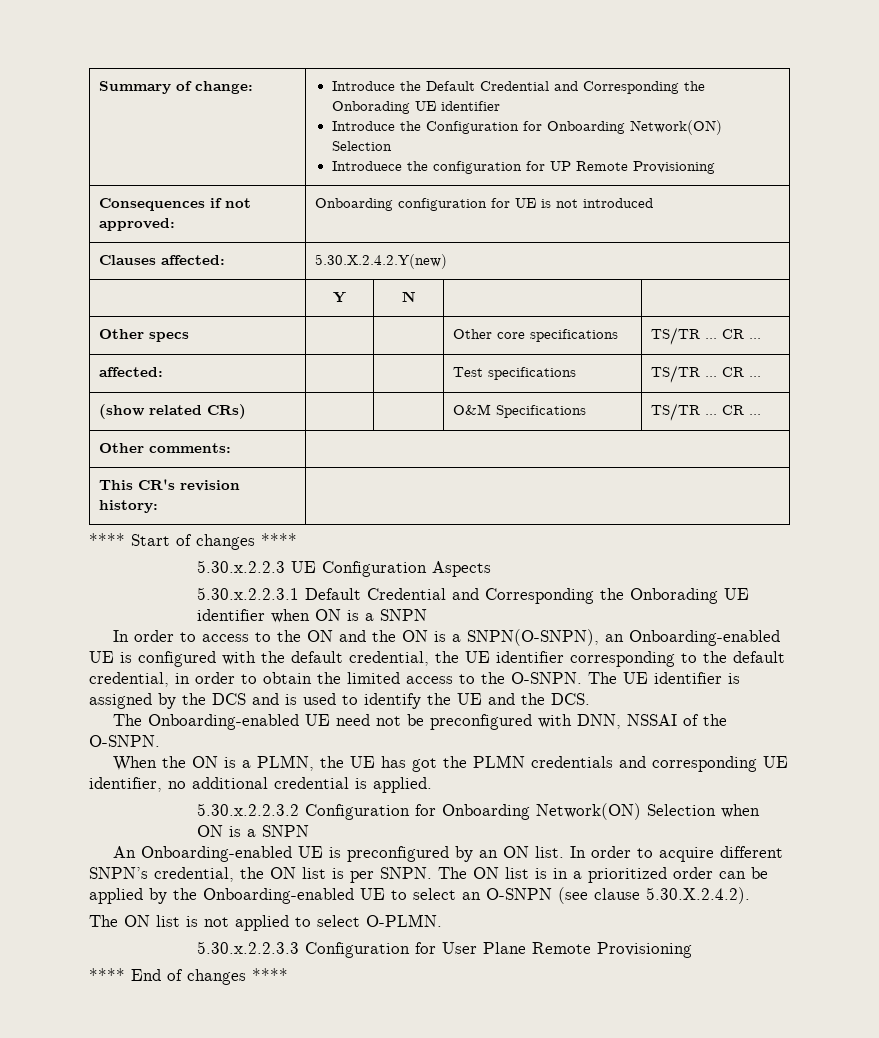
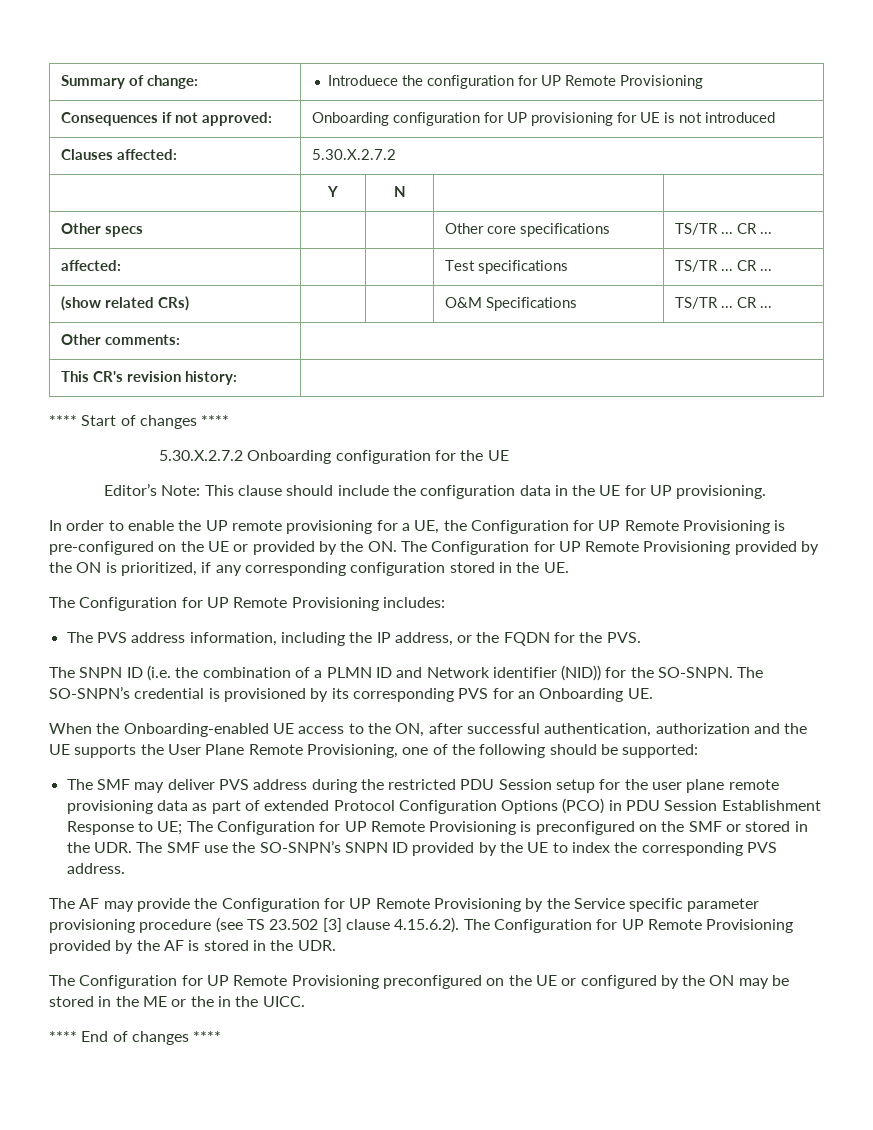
[331,81,705,94] [331,101,500,114] [331,120,722,135] [331,141,392,151] Introduce the Default Credential and Corresponding the Onborading UE identifier // Introduce the Configuration for Onboarding Network(ON) Selection // -> (199, 82) none
(511, 203) none -> [507,112,638,126] UP provisioning for
[315,254,448,269] 5.30.X.2.4.2.Y(new) -> [312,149,397,160] 5.30.X.2.7.2
[196,560,491,577] [196,587,749,604] [196,609,427,623] [112,629,780,646] [89,651,785,667] [89,672,740,687] [89,693,590,709] [112,714,727,730] [89,735,160,747] [112,755,788,772] [89,777,432,793] [196,803,760,820] [196,825,309,837] [112,846,783,862] [89,867,768,883] [89,887,750,904] [89,914,442,931] [196,941,692,958] 5.30.x.2.2.3 UE Configuration Aspects // 5.30.x.2.2.3.1 Default Credential and Corresponding the Onborading UE identifier when ON is a SNPN // In order to access to the ON and the ON is a SNPN(O-SNPN), an Onboarding-enabled UE is configured with the default credential, the UE identifier corresponding to the default credential, in order to obtain the limited access to the O-SNPN. The UE identifier is assigned by the DCS and is used to identify the UE and the DCS. // The Onboarding-enabled UE need not be preconfigured with DNN, NSSAI of the O-SNPN. // When the ON is a PLMN, the UE has got the PLMN credentials and corresponding UE identifier, no additional credential is applied. // 5.30.x.2.2.3.2 Configuration for Onboarding Network(ON) Selection when ON is a SNPN // An Onboarding-enabled UE is preconfigured by an ON list. In order to acquire different SNPN’s credential, the ON list is per SNPN. The ON list is in a prioritized order can be applied by the Onboarding-enabled UE to select an O-SNPN (see clause 5.30.X.2.4.2). // The ON list is not applied to select O-PLMN. // 5.30.x.2.2.3.3 Configuration for User Plane Remote Provisioning -> [158,450,509,464] [103,483,767,499] [49,520,786,534] [49,541,820,555] [49,562,569,576] [49,597,445,611] [66,632,641,646] [49,665,764,681] [49,686,653,702] [49,723,808,737] [49,744,699,758] [66,779,779,793] [66,798,821,814] [66,821,808,835] [66,840,778,856] [66,863,125,874] [49,898,760,912] [49,917,794,933] [49,940,336,954] [49,975,790,989] [49,996,305,1007] 5.30.X.2.7.2 Onboarding configuration for the UE // Editor’s Note: This clause should include the configuration data in the UE for UP provisioning. // In order to enable the UP remote provisioning for a UE, the Configuration for UP Remote Provisioning is pre-configured on the UE or provided by the ON. The Configuration for UP Remote Provisioning provided by the ON is prioritized, if any corresponding configuration stored in the UE. // The Configuration for UP Remote Provisioning includes: // The PVS address information, including the IP address, or the FQDN for the PVS. // The SNPN ID (i.e. the combination of a PLMN ID and Network identifier (NID)) for the SO-SNPN. The SO-SNPN’s credential is provisioned by its corresponding PVS for an Onboarding UE. // When the Onboarding-enabled UE access to the ON, after successful authentication, authorization and the UE supports the User Plane Remote Provisioning, one of the following should be supported: // The SMF may deliver PVS address during the restricted PDU Session setup for the user plane remote provisioning data as part of extended Protocol Configuration Options (PCO) in PDU Session Establishment Response to UE; The Configuration for UP Remote Provisioning is preconfigured on the SMF or stored in the UDR. The SMF use the SO-SNPN’s SNPN ID provided by the UE to index the corresponding PVS address. // The AF may provide the Configuration for UP Remote Provisioning by the Service specific parameter provisioning procedure (see TS 23.502 [3] clause 4.15.6.2). The Configuration for UP Remote Provisioning provided by the AF is stored in the UDR. // The Configuration for UP Remote Provisioning preconfigured on the UE or configured by the ON may be stored in the ME or the in the UICC.

